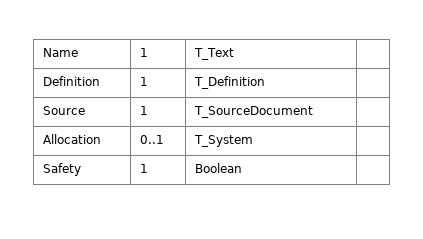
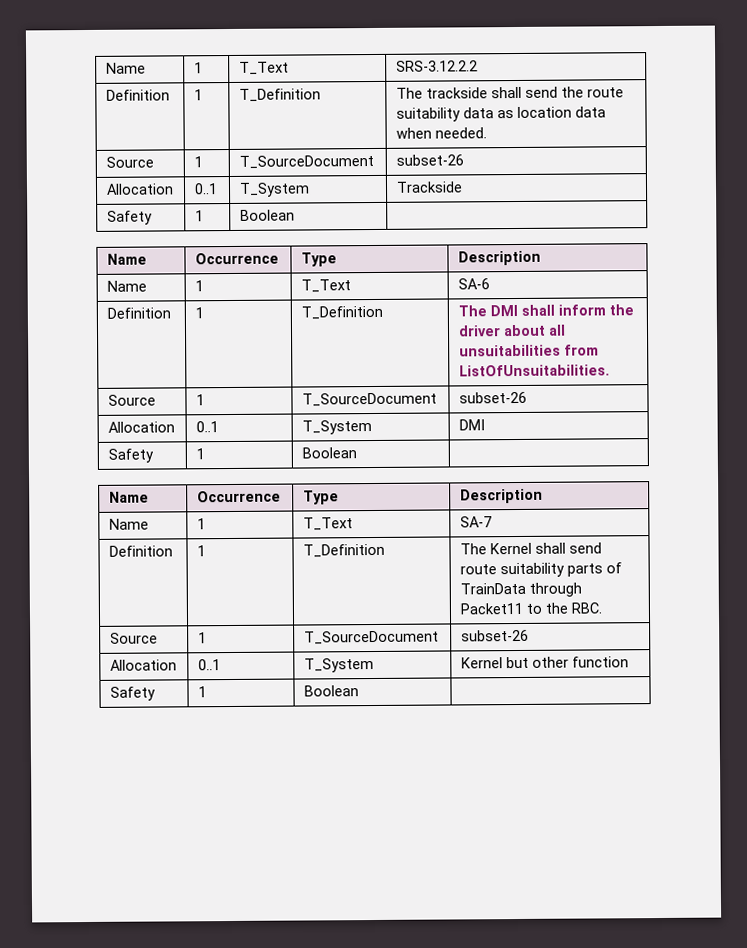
[42,48,78,57] [139,48,148,57] [193,48,234,60] [42,76,100,86] [139,77,148,86] [193,76,265,89] [42,106,85,115] [139,106,148,115] [193,106,313,118] [42,134,101,144] [139,135,164,144] [193,135,253,147] [42,163,81,176] [139,164,148,173] [194,163,242,173] Name | 1 | T_Text | // Definition | 1 | T_Definition | // Source | 1 | T_SourceDocument | // Allocation | 0..1 | T_System | // Safety | 1 | Boolean | -> [105,62,146,74] [193,62,203,74] [238,61,289,75] [395,60,478,72] [105,89,170,101] [193,89,203,101] [238,88,321,102] [395,86,624,99] [395,106,606,122] [395,127,487,139] [105,156,154,168] [193,156,203,168] [238,154,374,169] [395,154,464,166] [105,183,174,195] [193,183,218,195] [238,182,310,197] [395,181,463,193] [106,210,153,225] [194,210,204,222] [239,209,295,221] [106,253,147,265] [194,252,279,265] [300,252,337,267] [457,250,541,266] [106,280,147,292] [194,280,204,292] [300,279,351,293] [457,278,490,290] [106,307,171,319] [194,307,204,319] [300,305,383,320] [457,304,634,317] [457,324,566,337] [458,344,599,357] [458,364,610,377] [107,394,156,406] [195,394,205,406] [301,392,437,407] [458,391,527,404] [107,421,175,433] [195,421,219,433] [301,420,372,435] [458,419,485,431] [107,448,154,463] [195,448,205,460] [301,447,357,459] [108,491,149,503] [196,490,281,503] [302,490,339,505] [459,488,543,504] [108,518,149,530] [196,518,206,530] [302,517,353,531] [459,516,492,528] [108,545,173,557] [196,545,206,557] [302,543,385,558] [459,542,602,555] [459,562,622,578] [459,582,582,597] [459,602,602,615] [109,632,158,644] [197,632,207,644] [303,630,439,645] [460,629,529,642] [109,659,177,671] [197,659,221,671] [303,658,374,673] [460,656,629,669] [109,686,156,701] [197,686,207,698] [303,685,359,697] Name | 1 | T_Text | SRS-3.12.2.2 // Definition | 1 | T_Definition | The trackside shall send the route suitability data as location data when needed. // Source | 1 | T_SourceDocument | subset-26 // Allocation | 0..1 | T_System | Trackside // Safety | 1 | Boolean | // Name | Occurrence | Type | Description // Name | 1 | T_Text | SA-6 // Definition | 1 | T_Definition | The DMI shall inform the driver about all unsuitabilities from ListOfUnsuitabilities. // Source | 1 | T_SourceDocument | subset-26 // Allocation | 0..1 | T_System | DMI // Safety | 1 | Boolean | // Name | Occurrence | Type | Description // Name | 1 | T_Text | SA-7 // Definition | 1 | T_Definition | The Kernel shall send route suitability parts of TrainData through Packet11 to the RBC. // Source | 1 | T_SourceDocument | subset-26 // Allocation | 0..1 | T_System | Kernel but other function // Safety | 1 | Boolean |

